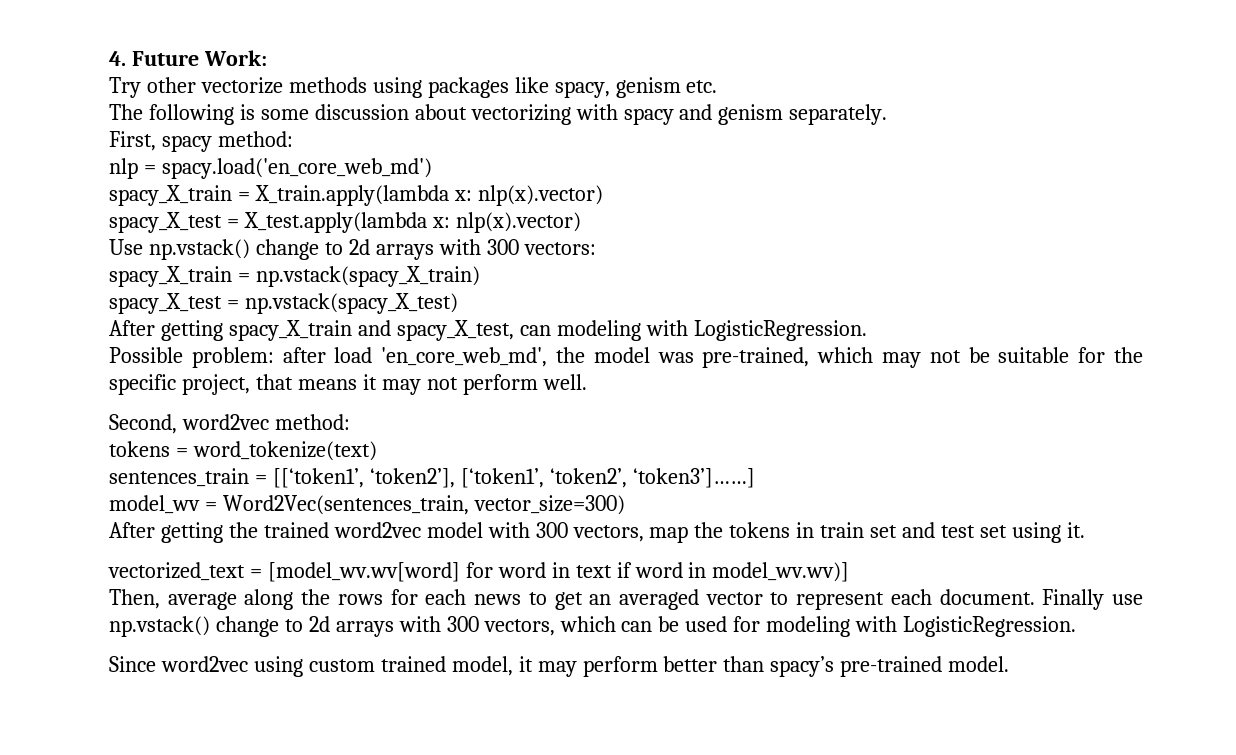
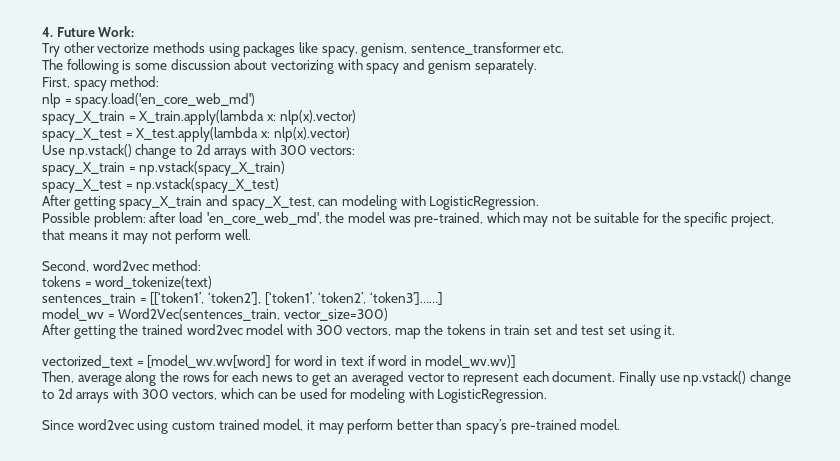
[615,77,681,98] genism -> [361,42,541,57] genism, sentence_transformer

